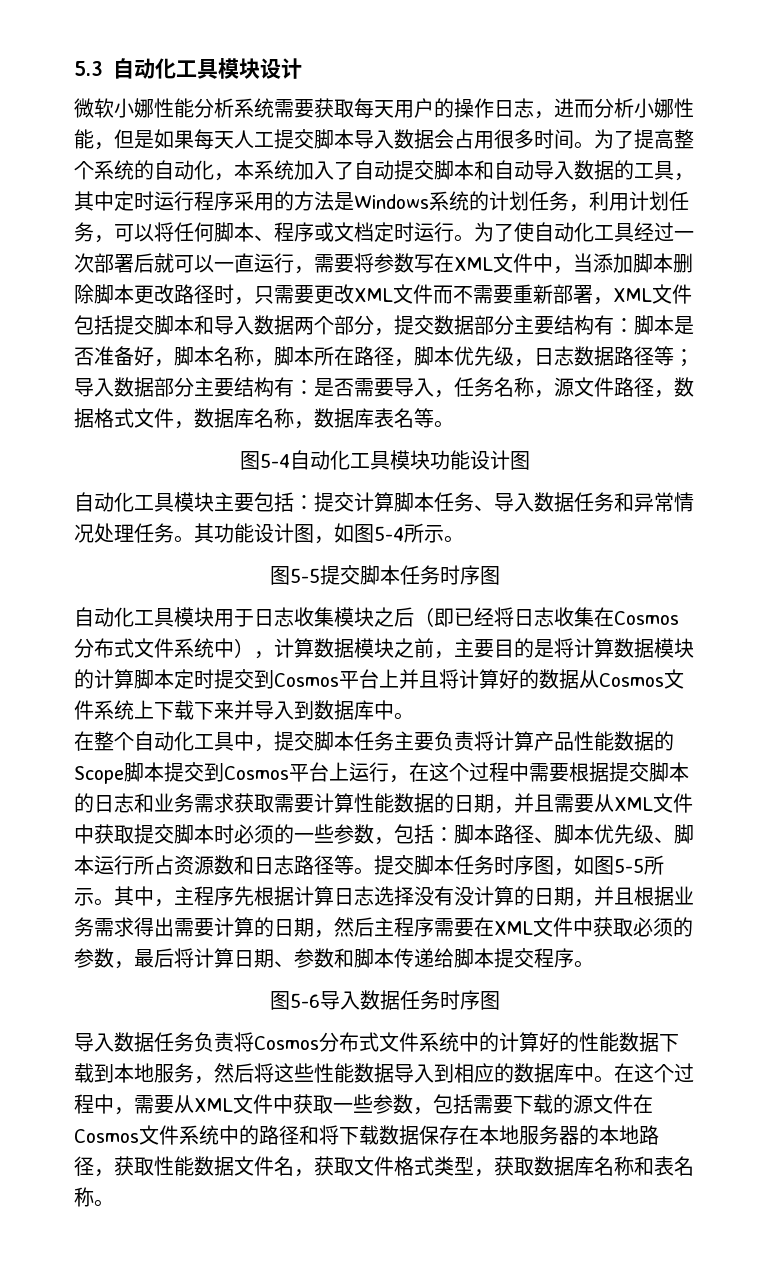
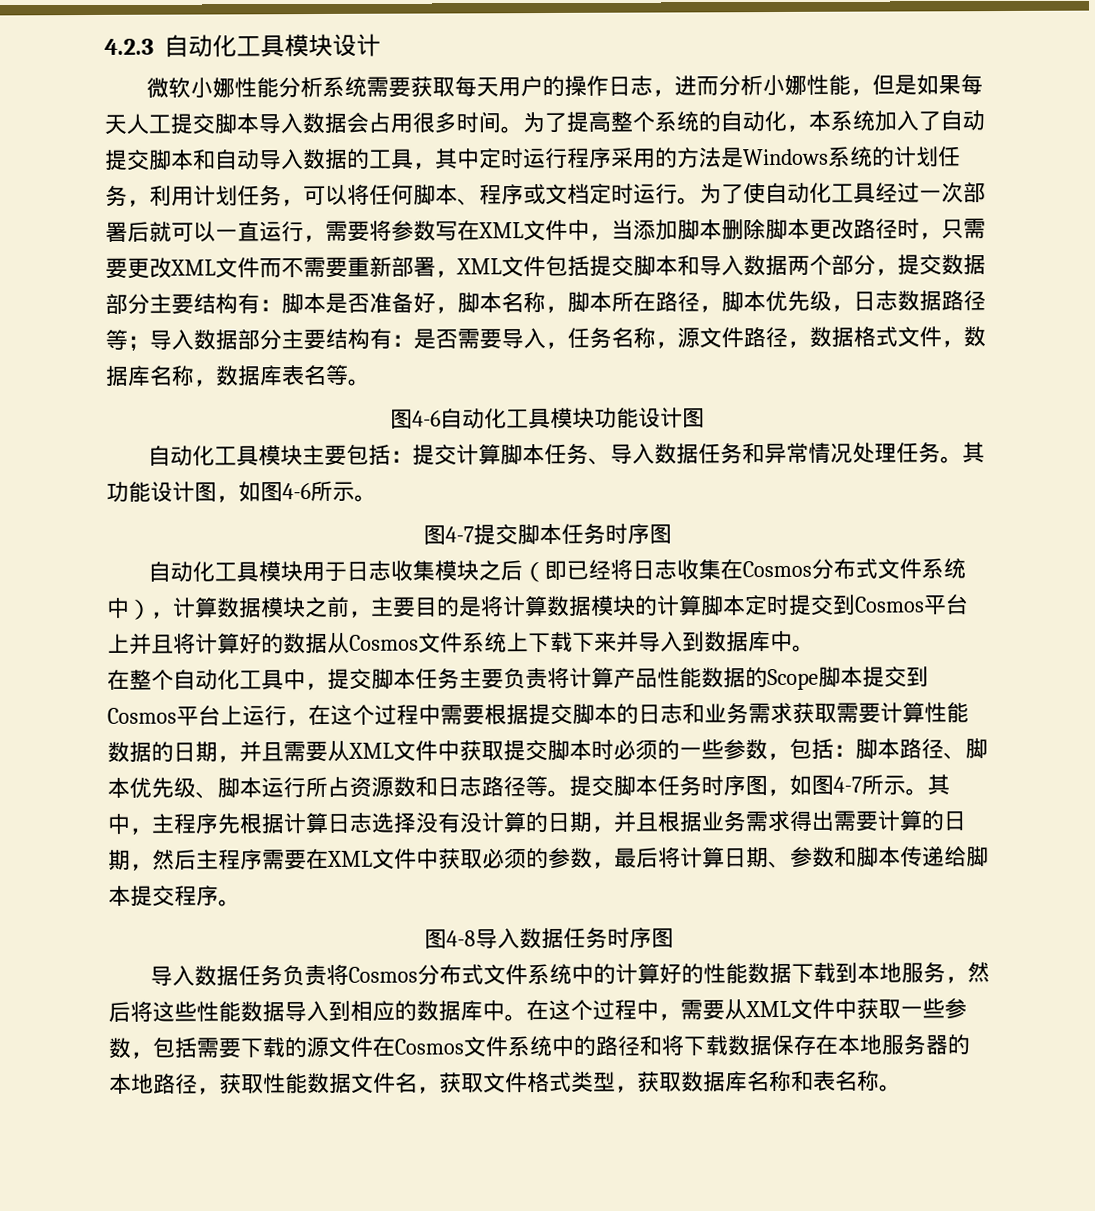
[74,61,103,76] 5.3 -> [104,38,154,55] 4.2.3
[259,453,290,468] 5-4 -> [411,410,441,427] 4-6
[374,526,404,541] 5-4 -> [282,483,311,500] 4-6
[289,568,320,583] 5-5 -> [444,526,474,543] 4-7
[614,858,644,873] 5-5 -> [833,776,862,793] 4-7
[289,993,320,1008] 5-6 -> [446,930,476,947] 4-8

